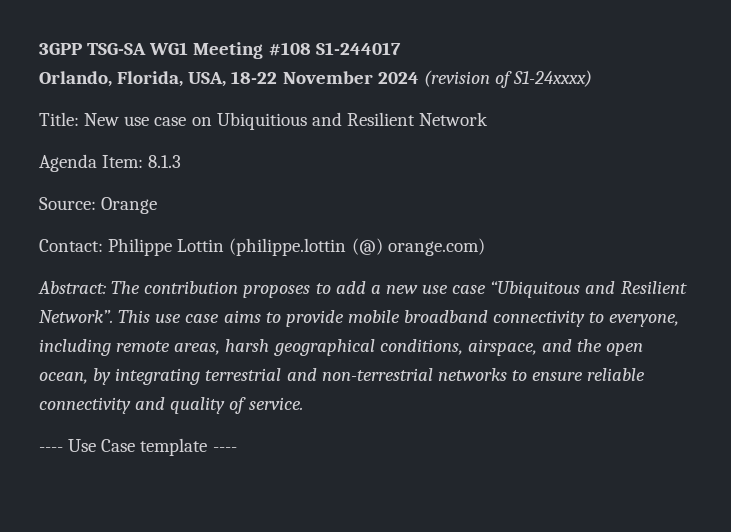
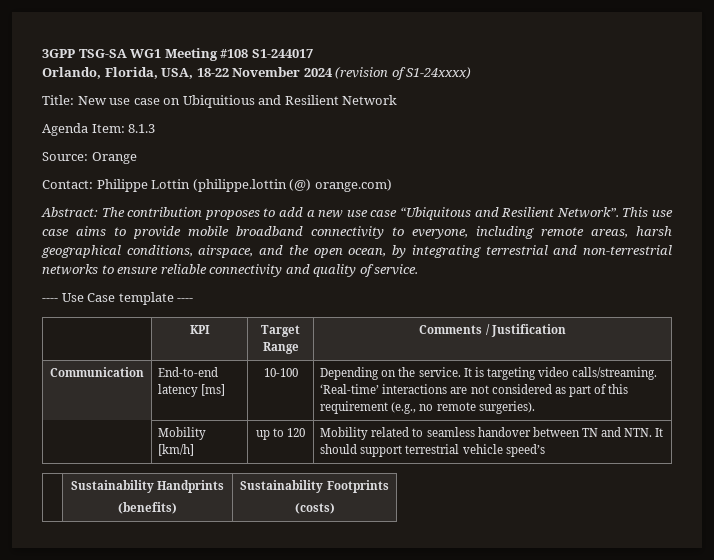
(237, 449) none -> [189,325,210,334] [261,325,300,337] [262,342,299,354] [419,324,566,337] [50,367,144,377] [158,367,219,377] [158,384,226,397] [263,368,298,377] [320,367,658,380] [320,384,629,397] [320,401,535,414] [158,427,207,440] [158,444,195,456] [255,428,306,440] [320,427,664,440] [320,444,545,457] [70,480,225,493] [118,502,177,514] [240,480,389,493] [294,503,335,514] // | KPI | Target Range | Comments / Justification // Communication | End-to-end latency [ms] | 10-100 | Depending on the service. It is targeting video calls/streaming. ‘Real-time’ interactions are not considered as part of this requirement (e.g., no remote surgeries). // | Mobility [km/h] | up to 120 | Mobility related to seamless handover between TN and NTN. It should support terrestrial vehicle speed’s // | Sustainability Handprints // (benefits) | Sustainability Footprints // (costs)

